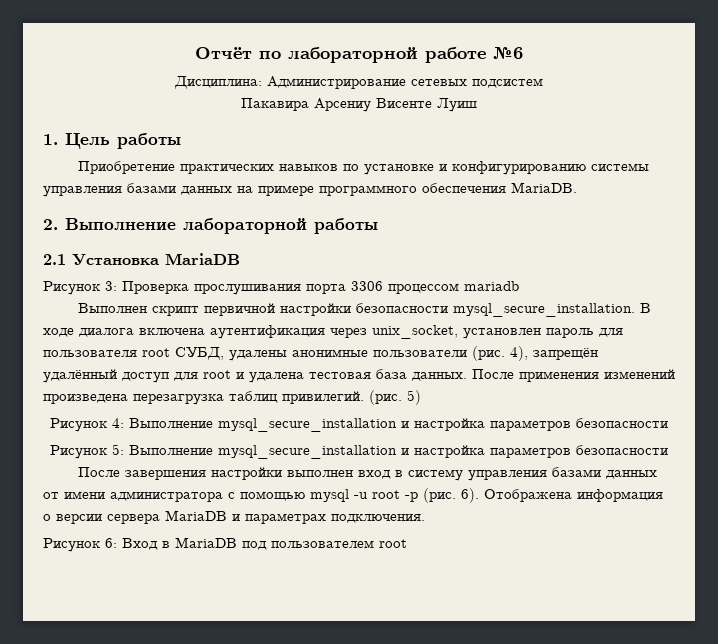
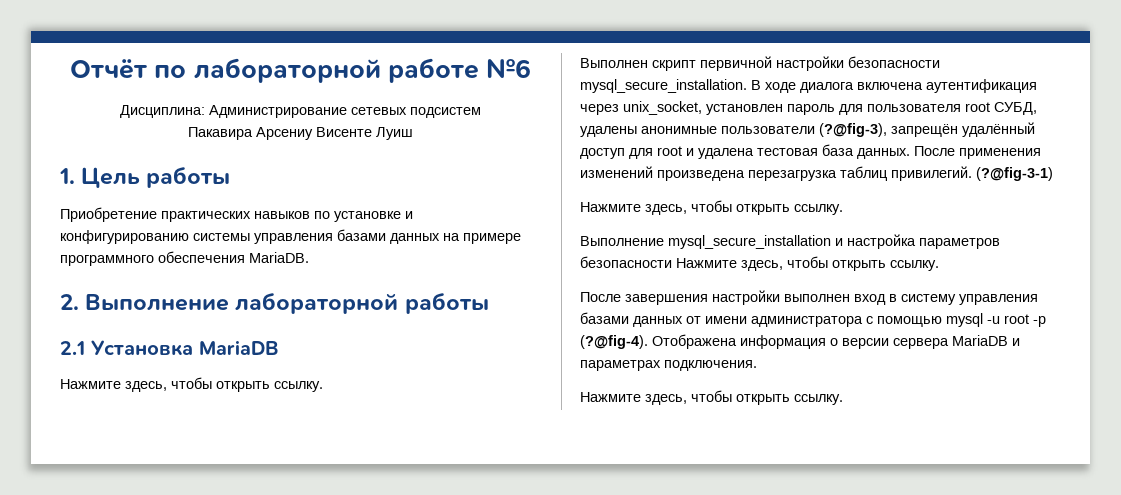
[43,281,519,295] Рисунок 3: Проверка прослушивания порта 3306 процессом mariadb -> [60,377,323,392] Нажмите здесь, чтобы открыть ссылку.
[472,346,528,361] (рис. 4), -> [819,123,887,137] (?@fig-3),
[369,390,421,405] [50,418,668,432] [50,444,668,459] (рис. 5) // Рисунок 4: Выполнение mysql_secure_installation и настройка параметров безопасности // Рисунок 5: Выполнение mysql_secure_installation и настройка параметров безопасности -> [976,167,1053,181] [580,200,843,215] [580,234,1000,249] [580,256,939,271] (?@fig-3-1) // Нажмите здесь, чтобы открыть ссылку. // Выполнение mysql_secure_installation и настройка параметров безопасности Нажмите здесь, чтобы открыть ссылку.
[423,488,479,503] (рис. 6). -> [580,335,648,349] (?@fig-4).
[43,537,407,552] Рисунок 6: Вход в MariaDB под пользователем root -> [580,390,843,405] Нажмите здесь, чтобы открыть ссылку.

